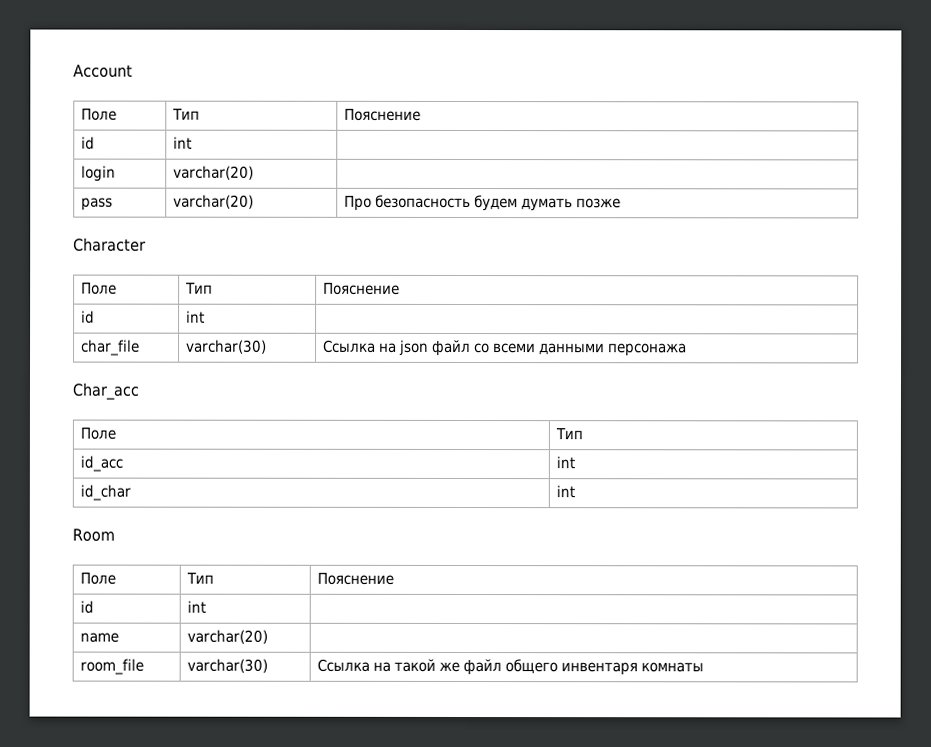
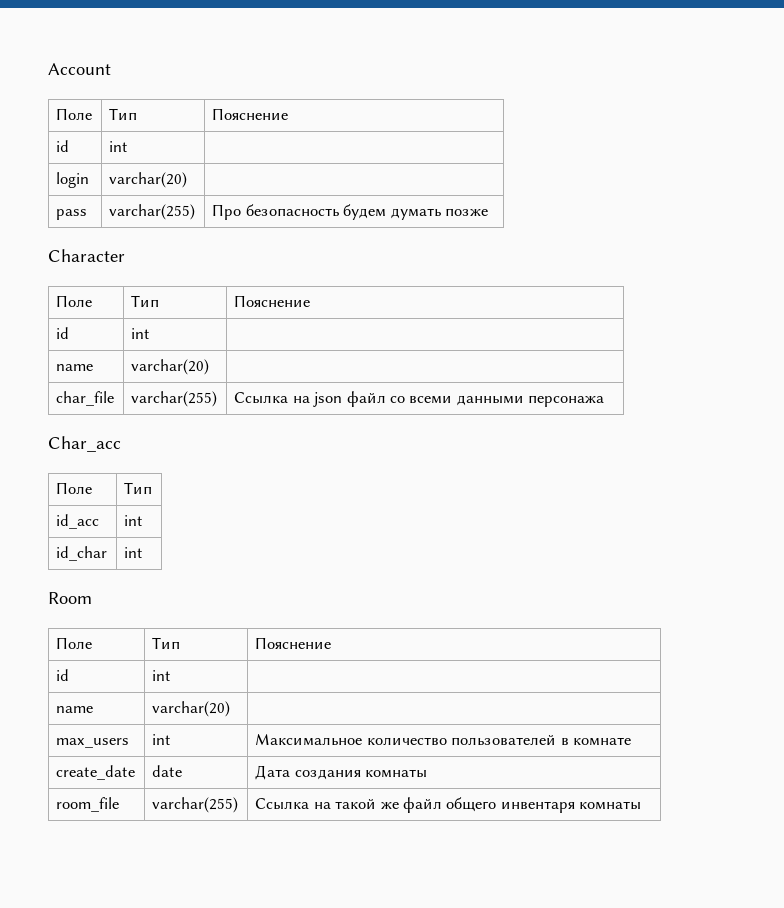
[173,194,255,209] varchar(20) -> [109,204,196,220] varchar(255)
(206, 316) none -> [56,364,94,371] [131,359,210,375] // name | varchar(20) |
[186,339,268,354] varchar(30) -> [131,391,218,407] varchar(255)
(269, 636) none -> [56,738,130,748] [152,734,172,745] [255,734,632,746] [56,765,136,780] [152,765,183,777] [255,765,428,780] // max_users | int | Максимальное количество пользователей в комнате // create_date | date | Дата создания комнаты
[187,658,269,673] varchar(30) -> [152,797,239,813] varchar(255)

